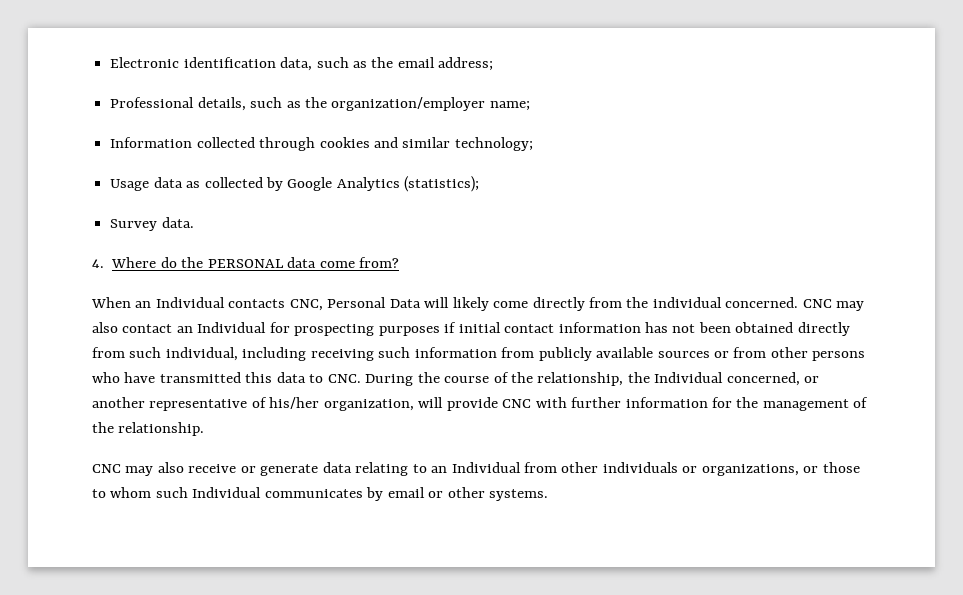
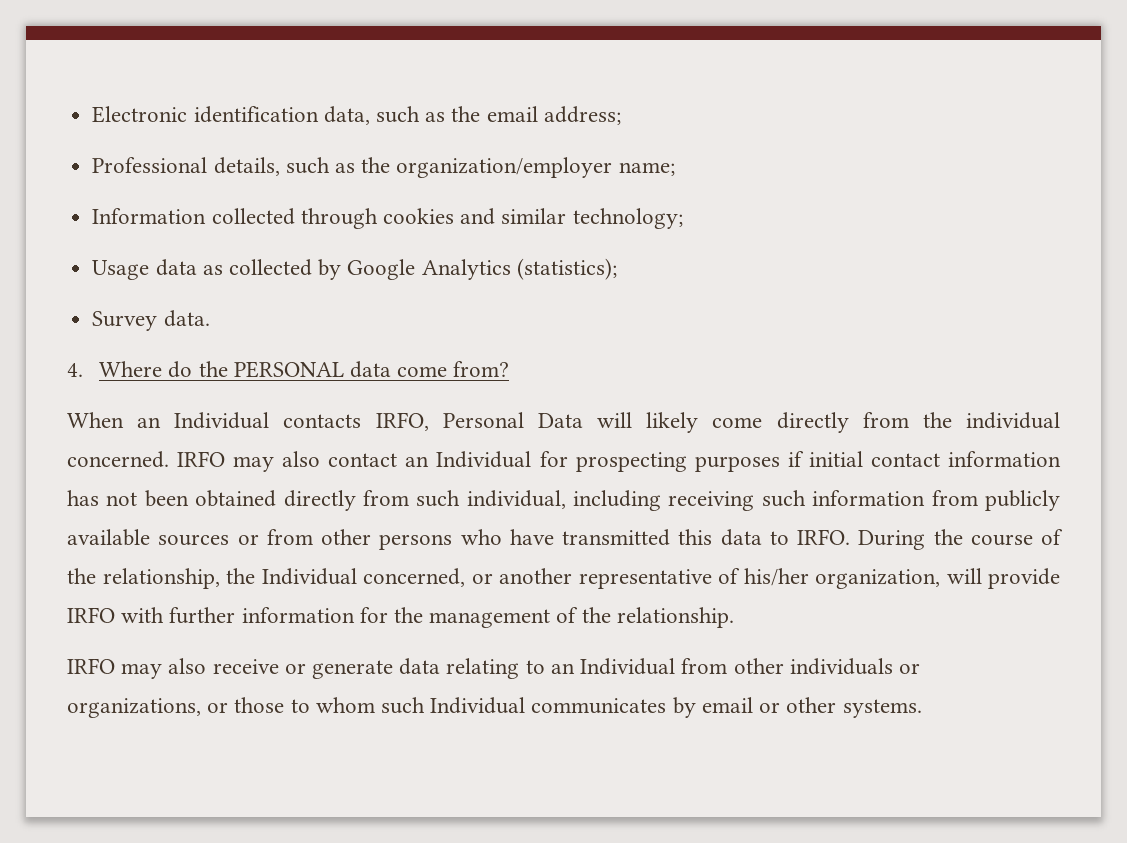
[289,299,323,311] CNC, -> [375,412,429,431] IRFO,
[802,299,832,308] CNC -> [177,451,226,467] IRFO
[327,374,361,383] CNC. -> [797,529,850,545] IRFO.
[502,399,532,408] CNC -> [67,607,115,623] IRFO
[92,464,121,473] CNC -> [67,658,115,674] IRFO

